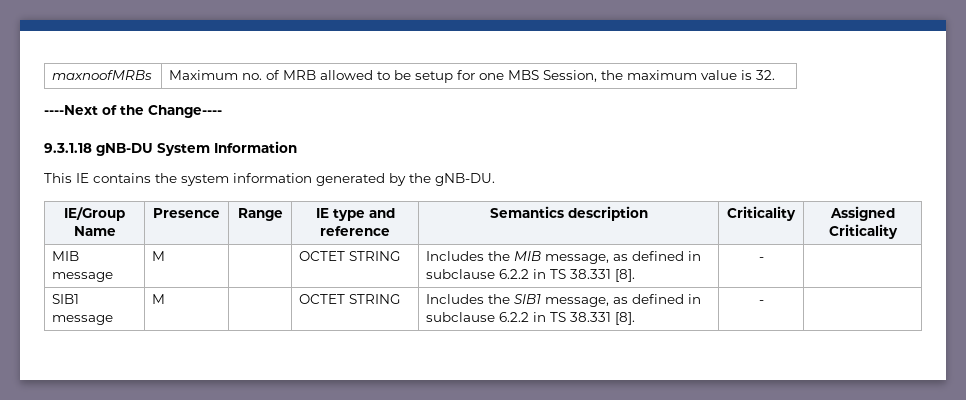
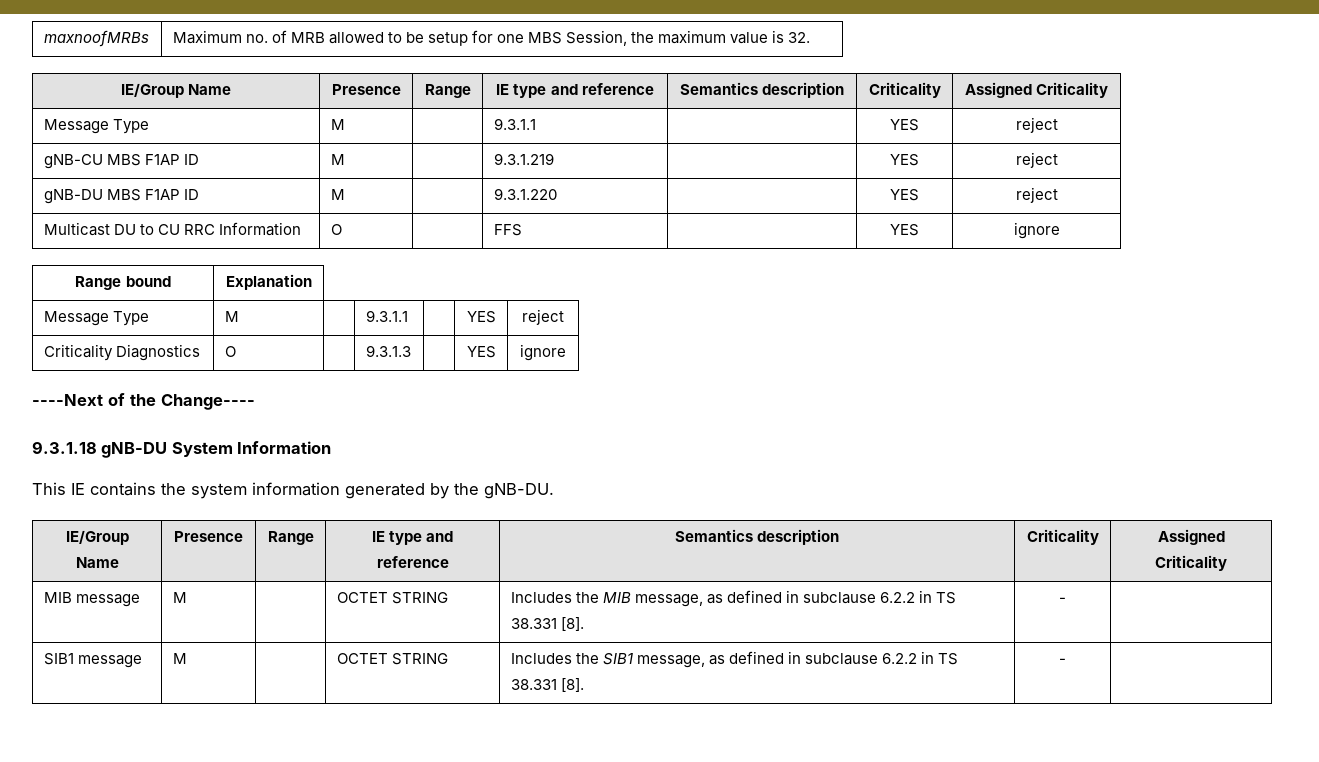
(776, 75) none -> [120,83,232,98] [331,84,401,95] [424,84,471,98] [496,83,654,98] [679,82,845,98] [868,82,941,98] [964,82,1109,98] [43,119,149,134] [330,119,345,130] [493,118,536,130] [890,119,919,131] [1015,117,1058,133] [43,154,199,169] [330,154,345,165] [493,153,554,165] [890,154,919,166] [1015,152,1058,168] [43,189,199,204] [330,189,345,200] [493,188,557,200] [890,189,919,201] [1015,187,1058,203] [43,222,301,236] [330,224,342,235] [493,224,522,236] [890,224,919,236] [1013,222,1060,239] [75,276,171,290] [225,274,312,290] [43,311,149,326] [224,311,239,322] [365,310,408,322] [466,311,496,323] [522,309,564,325] [43,344,200,361] [224,346,236,357] [365,345,411,357] [466,346,496,358] [520,344,566,361] // IE/Group Name | Presence | Range | IE type and reference | Semantics description | Criticality | Assigned Criticality // Message Type | M | | 9.3.1.1 | | YES | reject // gNB-CU MBS F1AP ID | M | | 9.3.1.219 | | YES | reject // gNB-DU MBS F1AP ID | M | | 9.3.1.220 | | YES | reject // Multicast DU to CU RRC Information | O | | FFS | | YES | ignore // Range bound | Explanation // Message Type | M | | 9.3.1.1 | | YES | reject // Criticality Diagnostics | O | | 9.3.1.3 | | YES | ignore

